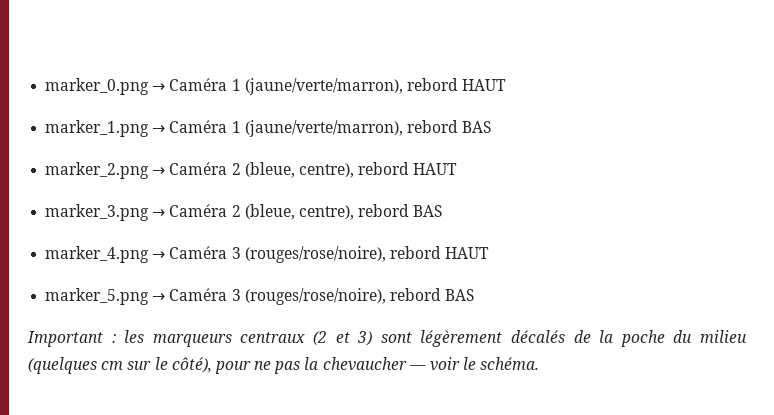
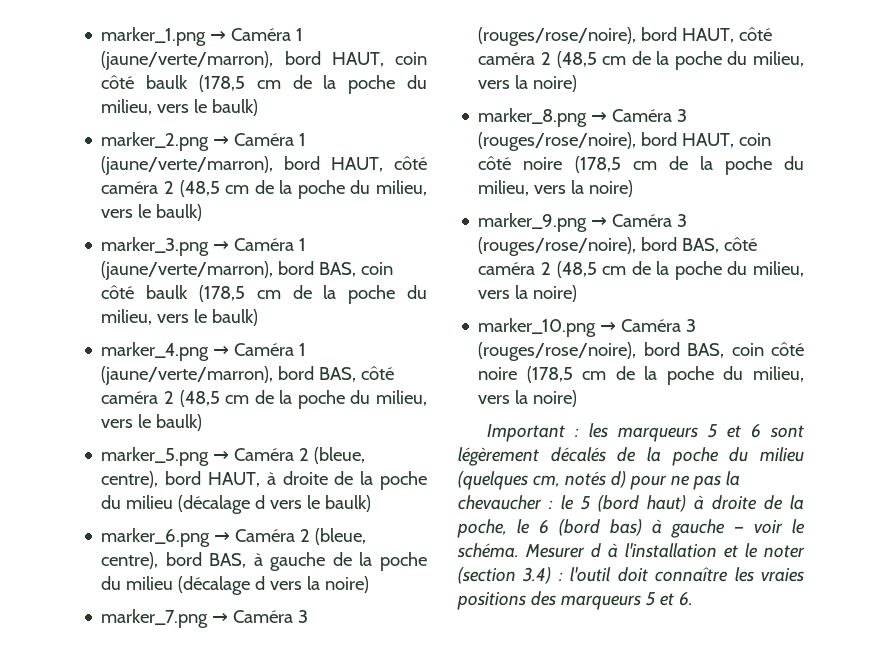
[45,78,507,95] marker_0.png → Caméra 1 (jaune/verte/marron), rebord HAUT // -> (101, 36) none
[406,120,492,133] [45,162,458,179] [45,204,443,221] [45,246,490,263] [45,288,475,305] rebord BAS // marker_2.png → Caméra 2 (bleue, centre), rebord HAUT // marker_3.png → Caméra 2 (bleue, centre), rebord BAS // marker_4.png → Caméra 3 (rouges/rose/noire), rebord HAUT // marker_5.png → Caméra 3 (rouges/rose/noire), rebord BAS -> [284,51,427,67] [101,75,427,94] [101,99,259,116] [101,132,307,151] [101,156,427,175] [101,180,428,199] [101,204,203,221] [101,237,307,256] [101,261,394,280] [101,285,427,304] [101,309,259,326] [101,342,307,361] [101,366,395,385] [101,390,428,409] [101,414,203,431] [101,447,366,466] [101,471,427,490] [101,495,372,514] [101,528,367,547] [101,552,427,571] [101,576,370,595] [101,609,309,628] [478,27,773,46] [478,51,804,70] [478,75,578,92] [478,108,688,127] [478,132,772,151] [478,156,804,175] [478,180,634,197] [478,213,688,232] [478,237,758,256] [478,261,804,280] [478,285,578,302] [478,318,697,337] [478,342,804,361] [478,366,804,385] [478,390,578,407] bord HAUT, coin côté baulk (178,5 cm de la poche du milieu, vers le baulk) // marker_2.png → Caméra 1 (jaune/verte/marron), bord HAUT, côté caméra 2 (48,5 cm de la poche du milieu, vers le baulk) // marker_3.png → Caméra 1 (jaune/verte/marron), bord BAS, coin côté baulk (178,5 cm de la poche du milieu, vers le baulk) // marker_4.png → Caméra 1 (jaune/verte/marron), bord BAS, côté caméra 2 (48,5 cm de la poche du milieu, vers le baulk) // marker_5.png → Caméra 2 (bleue, centre), bord HAUT, à droite de la poche du milieu (décalage d vers le baulk) // marker_6.png → Caméra 2 (bleue, centre), bord BAS, à gauche de la poche du milieu (décalage d vers la noire) // marker_7.png → Caméra 3 (rouges/rose/noire), bord HAUT, côté caméra 2 (48,5 cm de la poche du milieu, vers la noire) // marker_8.png → Caméra 3 (rouges/rose/noire), bord HAUT, coin côté noire (178,5 cm de la poche du milieu, vers la noire) // marker_9.png → Caméra 3 (rouges/rose/noire), bord BAS, côté caméra 2 (48,5 cm de la poche du milieu, vers la noire) // marker_10.png → Caméra 3 (rouges/rose/noire), bord BAS, coin côté noire (178,5 cm de la poche du milieu, vers la noire)
[240,331,373,346] centraux (2 et 3) -> [708,424,762,438] 5 et 6
[101,357,212,373] cm sur le côté), -> [532,471,626,488] cm, notés d)
[408,357,540,371] — voir le schéma. -> [549,495,804,512] [457,519,805,538] [457,543,805,558] [458,567,804,584] [457,591,693,610] : le 5 (bord haut) à droite de la poche, le 6 (bord bas) à gauche — voir le schéma. Mesurer d à l'installation et le noter (section 3.4) : l'outil doit connaître les vraies positions des marqueurs 5 et 6.

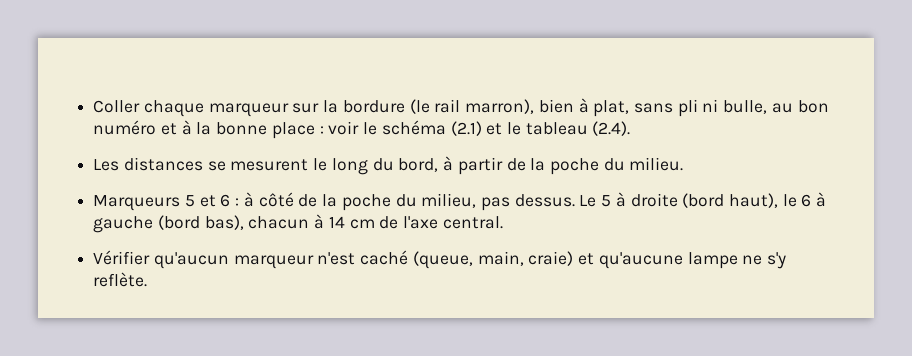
[101,27,304,46] [101,51,427,70] [101,75,427,94] [101,99,259,116] [101,132,307,151] [101,156,427,175] [101,180,428,199] [101,204,203,221] [101,237,307,256] [101,261,394,280] [101,285,427,304] [101,309,259,326] [101,342,307,361] [101,366,395,385] [101,390,428,409] [101,414,203,431] [101,447,366,466] [101,471,427,490] [101,495,372,514] [101,528,367,547] [101,552,427,571] [101,576,370,595] [101,609,309,628] [478,27,773,46] [478,51,804,70] [478,75,578,92] [478,108,688,127] [478,132,772,151] [478,156,804,175] [478,180,634,197] [478,213,688,232] [478,237,758,256] [478,261,804,280] [478,285,578,302] [478,318,697,337] [478,342,804,361] [478,366,804,385] [478,390,578,407] [487,423,804,442] [458,447,805,466] [458,471,740,490] [458,495,804,512] [457,519,805,538] [457,543,805,558] [458,567,804,584] [457,591,693,610] marker_1.png → Caméra 1 (jaune/verte/marron), bord HAUT, coin côté baulk (178,5 cm de la poche du milieu, vers le baulk) // marker_2.png → Caméra 1 (jaune/verte/marron), bord HAUT, côté caméra 2 (48,5 cm de la poche du milieu, vers le baulk) // marker_3.png → Caméra 1 (jaune/verte/marron), bord BAS, coin côté baulk (178,5 cm de la poche du milieu, vers le baulk) // marker_4.png → Caméra 1 (jaune/verte/marron), bord BAS, côté caméra 2 (48,5 cm de la poche du milieu, vers le baulk) // marker_5.png → Caméra 2 (bleue, centre), bord HAUT, à droite de la poche du milieu (décalage d vers le baulk) // marker_6.png → Caméra 2 (bleue, centre), bord BAS, à gauche de la poche du milieu (décalage d vers la noire) // marker_7.png → Caméra 3 (rouges/rose/noire), bord HAUT, côté caméra 2 (48,5 cm de la poche du milieu, vers la noire) // marker_8.png → Caméra 3 (rouges/rose/noire), bord HAUT, coin côté noire (178,5 cm de la poche du milieu, vers la noire) // marker_9.png → Caméra 3 (rouges/rose/noire), bord BAS, côté caméra 2 (48,5 cm de la poche du milieu, vers la noire) // marker_10.png → Caméra 3 (rouges/rose/noire), bord BAS, coin côté noire (178,5 cm de la poche du milieu, vers la noire) // Important : les marqueurs 5 et 6 sont légèrement décalés de la poche du milieu (quelques cm, notés d) pour ne pas la chevaucher : le 5 (bord haut) à droite de la poche, le 6 (bord bas) à gauche — voir le schéma. Mesurer d à l'installation et le noter (section 3.4) : l'outil doit connaître les vraies positions des marqueurs 5 et 6. -> [93,98,829,117] [93,120,631,139] [93,156,684,175] [93,192,827,211] [93,214,503,233] [93,250,786,269] [93,272,148,287] Coller chaque marqueur sur la bordure (le rail marron), bien à plat, sans pli ni bulle, au bon numéro et à la bonne place : voir le schéma (2.1) et le tableau (2.4). // Les distances se mesurent le long du bord, à partir de la poche du milieu. // Marqueurs 5 et 6 : à côté de la poche du milieu, pas dessus. Le 5 à droite (bord haut), le 6 à gauche (bord bas), chacun à 14 cm de l'axe central. // Vérifier qu'aucun marqueur n'est caché (queue, main, craie) et qu'aucune lampe ne s'y reflète.

